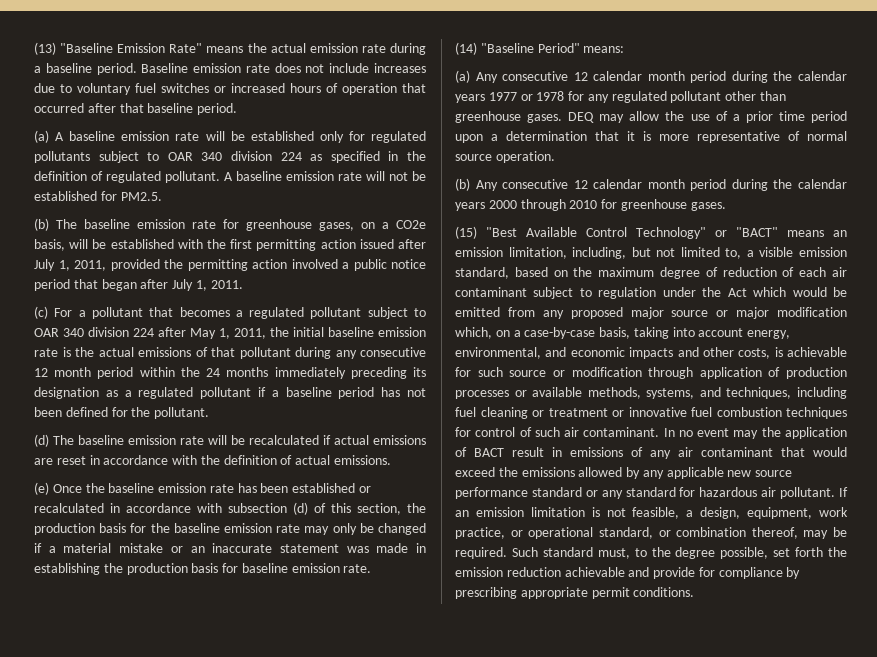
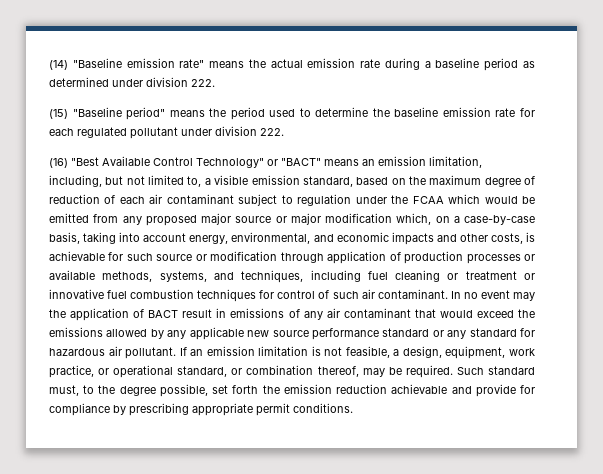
[34,42,203,55] (13) "Baseline Emission Rate" -> [49,58,205,70] (14) "Baseline emission rate"
[96,63,426,75] [34,83,426,95] [34,103,238,115] [34,130,427,143] [34,151,427,163] [34,171,426,183] [34,191,162,201] [34,218,426,231] [34,239,426,251] [34,259,426,271] [34,279,243,291] [34,306,427,319] [34,327,426,339] [34,347,426,359] [34,367,427,379] [34,387,427,399] [34,407,210,419] [34,434,426,447] [34,455,392,465] [34,482,372,495] [34,502,426,515] [34,523,426,535] [34,543,426,553] [34,563,372,575] [455,42,625,55] [455,70,847,83] [455,91,787,103] [455,111,847,123] [455,131,847,143] [455,151,555,163] [455,178,847,191] [455,199,726,211] [455,226,477,239] period. Baseline emission rate does not include increases due to voluntary fuel switches or increased hours of operation that occurred after that baseline period. // (a) A baseline emission rate will be established only for regulated pollutants subject to OAR 340 division 224 as specified in the definition of regulated pollutant. A baseline emission rate will not be established for PM2.5. // (b) The baseline emission rate for greenhouse gases, on a CO2e basis, will be established with the first permitting action issued after July 1, 2011, provided the permitting action involved a public notice period that began after July 1, 2011. // (c) For a pollutant that becomes a regulated pollutant subject to OAR 340 division 224 after May 1, 2011, the initial baseline emission rate is the actual emissions of that pollutant during any consecutive 12 month period within the 24 months immediately preceding its designation as a regulated pollutant if a baseline period has not been defined for the pollutant. // (d) The baseline emission rate will be recalculated if actual emissions are reset in accordance with the definition of actual emissions. // (e) Once the baseline emission rate has been established or recalculated in accordance with subsection (d) of this section, the production basis for the baseline emission rate may only be changed if a material mistake or an inaccurate statement was made in establishing the production basis for baseline emission rate. // (14) "Baseline Period" means: // (a) Any consecutive 12 calendar month period during the calendar years 1977 or 1978 for any regulated pollutant other than greenhouse gases. DEQ may allow the use of a prior time period upon a determination that it is more representative of normal source operation. // (b) Any consecutive 12 calendar month period during the calendar years 2000 through 2010 for greenhouse gases. // (15) -> [484,58,535,71] [49,77,215,87] [49,107,536,120] [49,126,284,139] [49,158,68,168] period as determined under division 222. // (15) "Baseline period" means the period used to determine the baseline emission rate for each regulated pollutant under division 222. // (16)
[727,288,747,297] Act -> [412,196,444,204] FCAA

